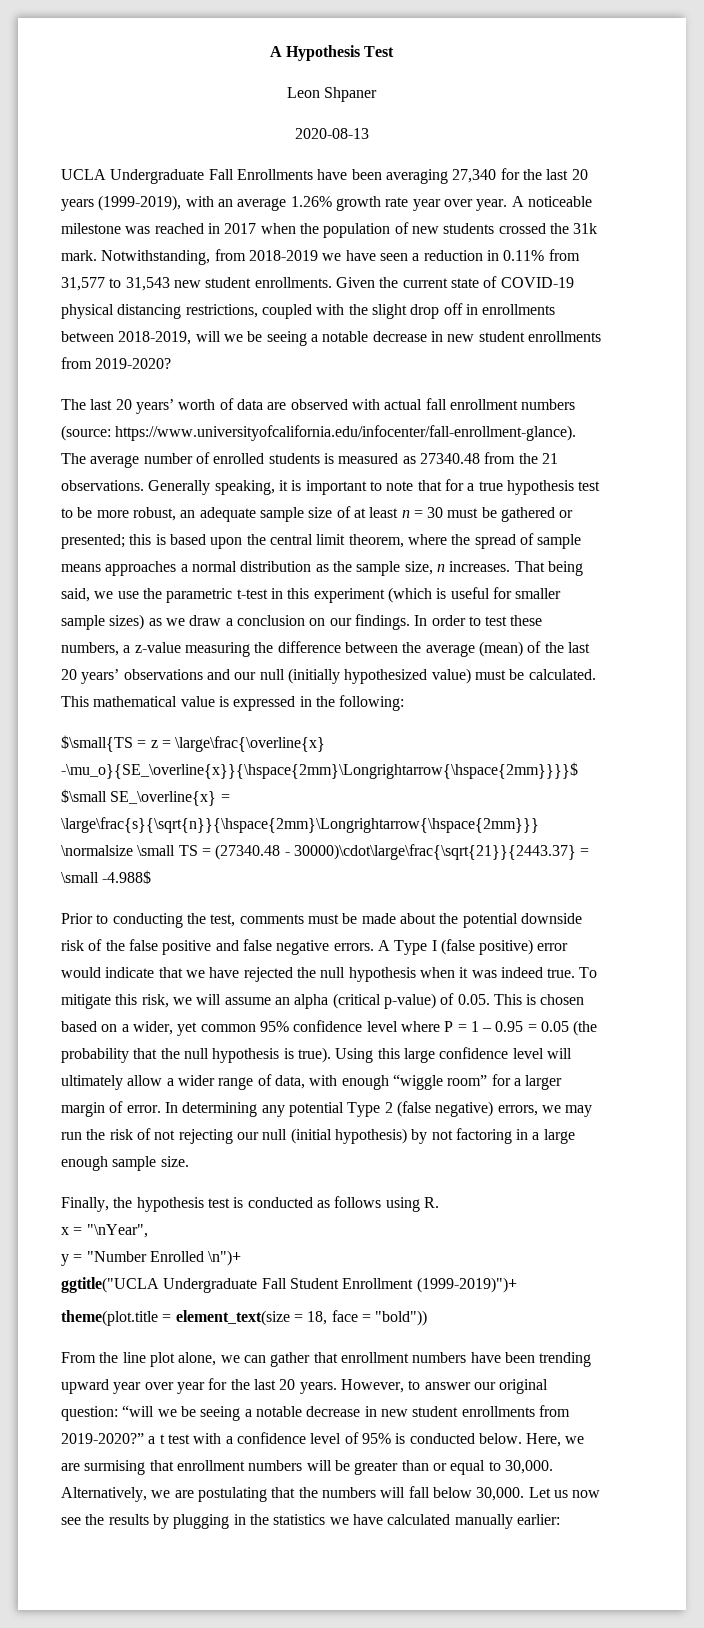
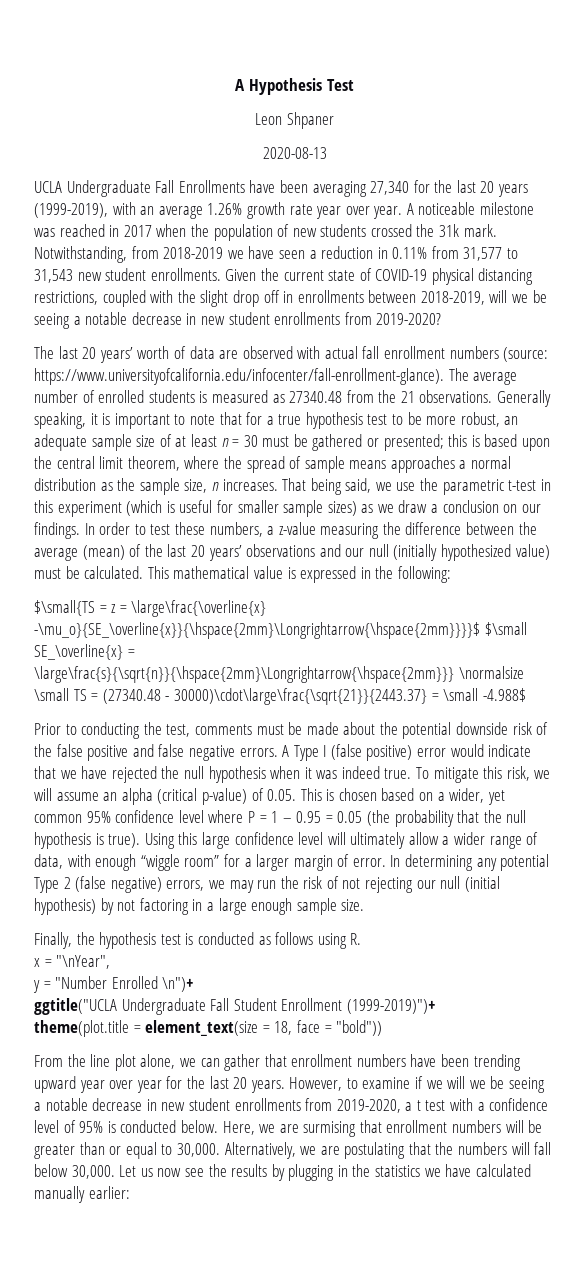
[424,1379,549,1394] [61,1405,155,1421] answer our original question: “will -> [362,1076,466,1089] examine if we will
[61,1433,144,1444] 2019-2020?” -> [336,1099,401,1113] 2019-2020,

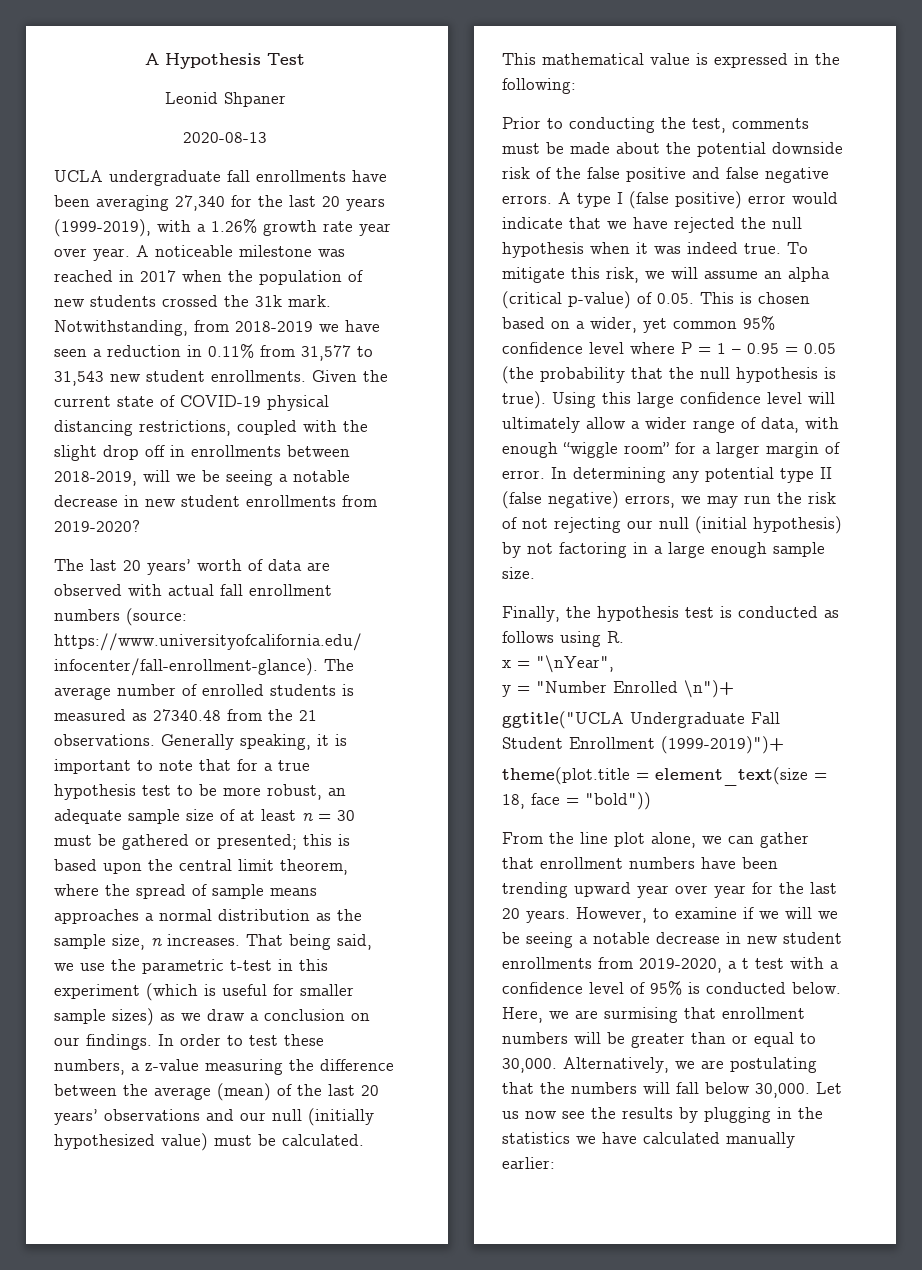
[255,113,283,125] Leon -> [164,92,218,104] Leonid
[66,180,245,197] Undergraduate Fall Enrollments -> [109,170,346,186] undergraduate fall enrollments
[140,206,203,219] an average -> [197,224,206,232] a
[34,600,267,617] [34,622,527,639] [34,644,135,660] [34,666,524,683] [34,688,526,705] // $\small{TS = z = \large\frac{\overline{x} -\mu_o}{SE_\overline{x}}{\hspace{2mm}\Longrightarrow{\hspace{2mm}}}}$ $\small SE_\overline{x} = \large\frac{s}{\sqrt{n}}{\hspace{2mm}\Longrightarrow{\hspace{2mm}}} \normalsize \small TS = (27340.48 - 30000)\cdot\large\frac{\sqrt{21}}{2443.37} = \small -4.988$ -> (576, 86) none
[293,745,319,761] Type -> [577,193,611,208] type
[34,877,71,893] Type 2 -> [780,467,832,483] type II

